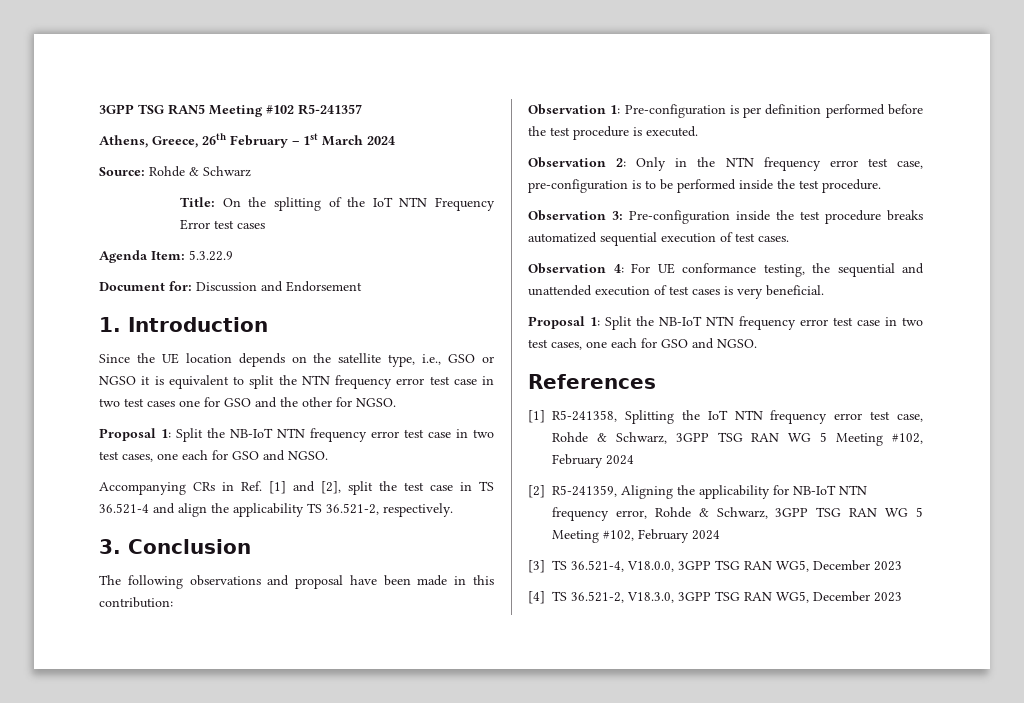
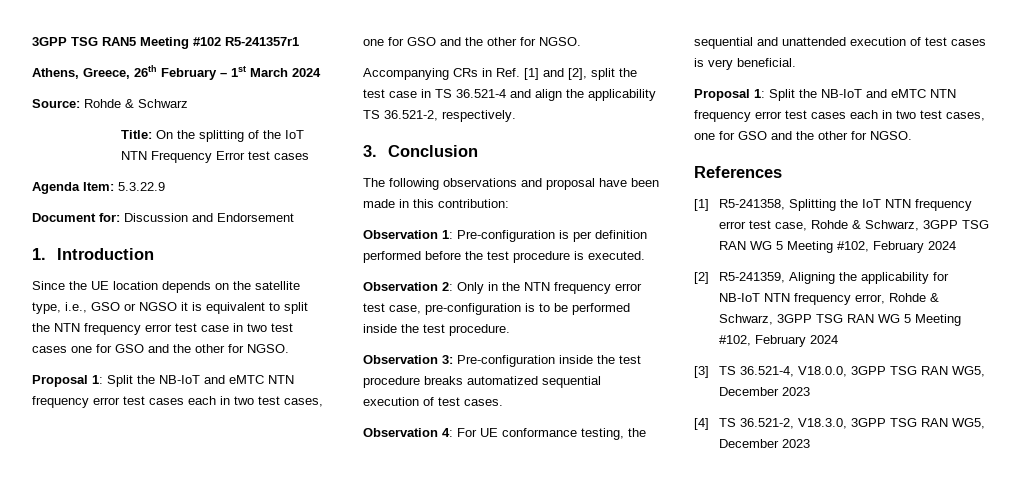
[298,104,362,115] R5-241357 -> [225,37,299,46] R5-241357r1
[277,428,494,442] [99,450,285,462] NTN frequency error test case in two test cases, one each for GSO and -> [204,375,294,384] [32,396,323,408] [363,37,536,46] and eMTC NTN frequency error test cases each in two test cases, one for GSO and the other for
[706,316,923,330] [528,338,714,350] NTN frequency error test case in two test cases, one each for GSO and -> [866,89,956,98] [694,110,985,122] [694,131,867,140] and eMTC NTN frequency error test cases each in two test cases, one for GSO and the other for

